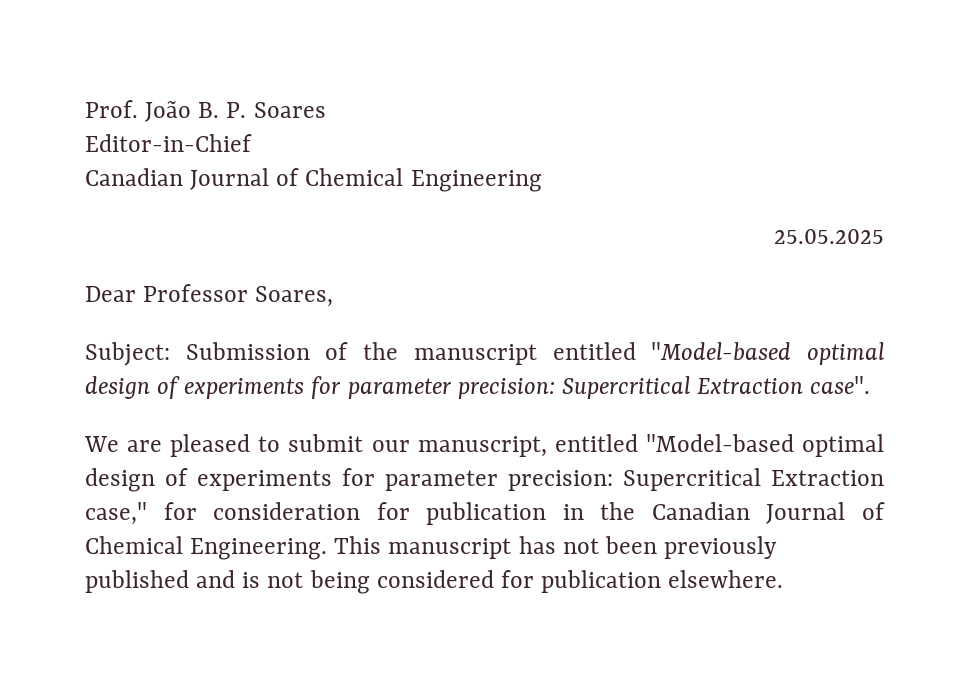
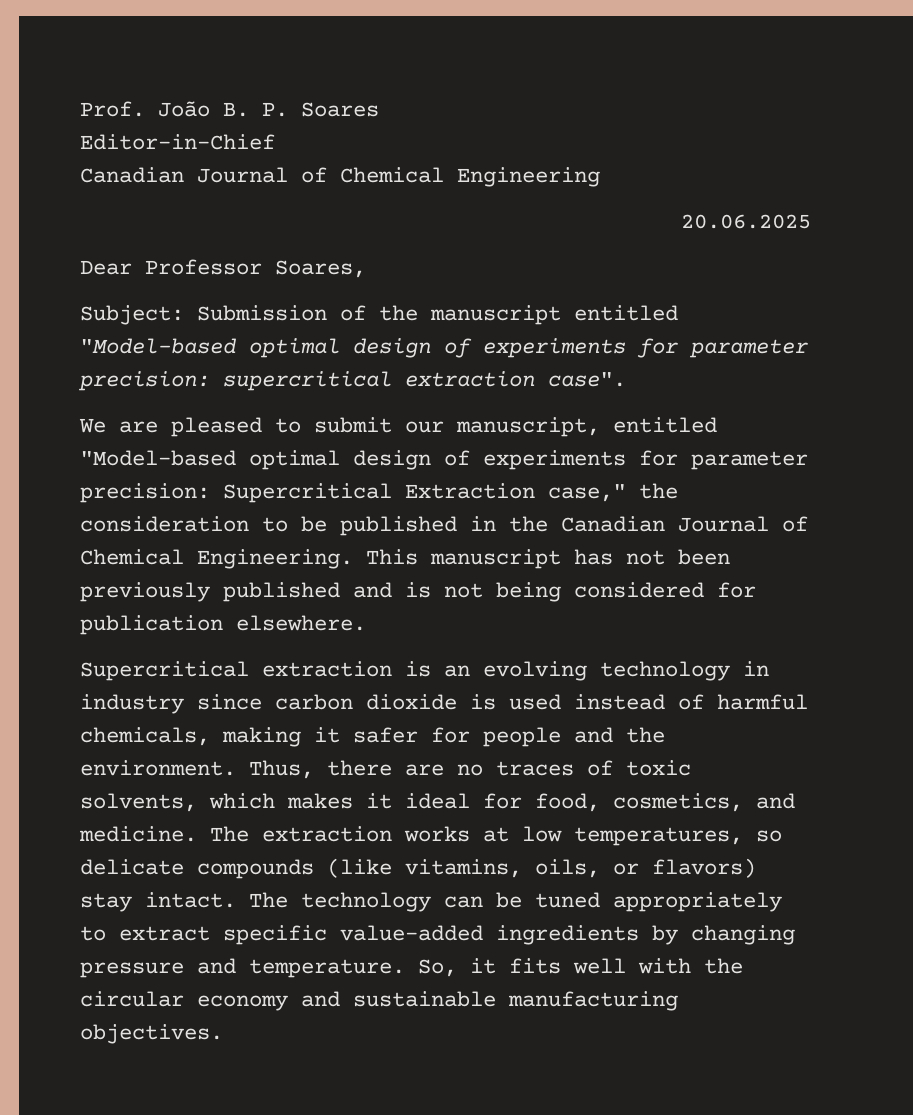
[774,229,884,244] 25.05.2025 -> [681,214,811,229] 20.06.2025
[561,376,804,399] Supercritical Extraction -> [223,371,535,391] supercritical extraction
[163,502,547,525] for consideration for publication -> [639,483,678,499] [80,516,457,536] the consideration to be published
(784, 579) none -> [80,661,769,681] [80,694,808,714] [80,727,665,747] [80,760,691,779] [80,793,795,812] [79,826,782,846] [80,858,756,879] [80,892,782,912] [80,925,795,945] [80,958,743,978] [80,991,678,1011] [80,1024,223,1044] // Supercritical extraction is an evolving technology in industry since carbon dioxide is used instead of harmful chemicals, making it safer for people and the environment. Thus, there are no traces of toxic solvents, which makes it ideal for food, cosmetics, and medicine. The extraction works at low temperatures, so delicate compounds (like vitamins, oils, or flavors) stay intact. The technology can be tuned appropriately to extract specific value-added ingredients by changing pressure and temperature. So, it fits well with the circular economy and sustainable manufacturing objectives.

